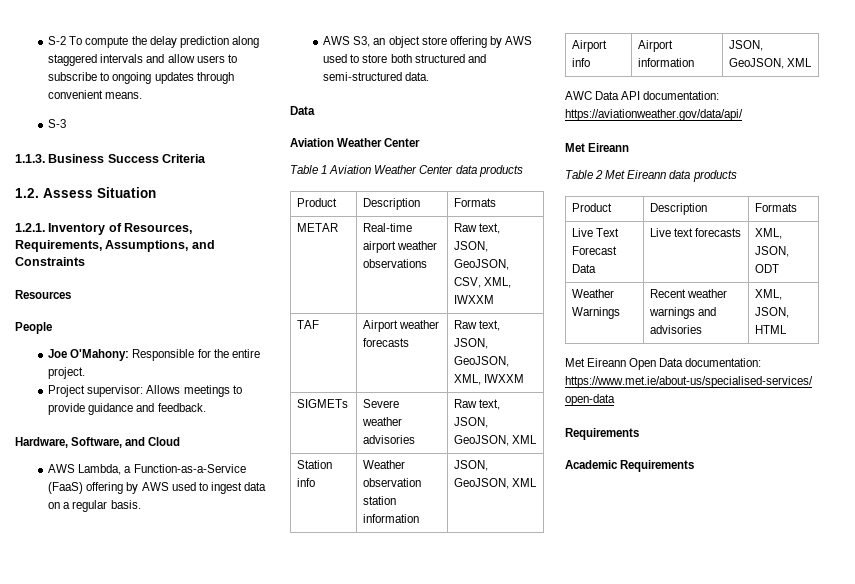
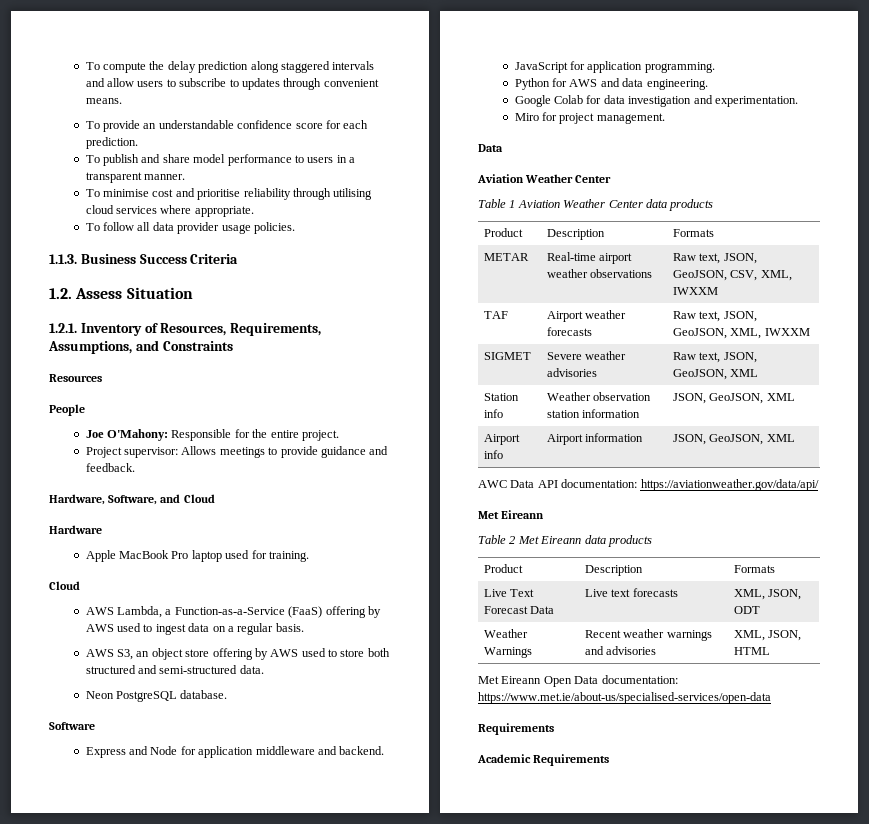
[48,36,67,45] S-2 -> (85, 66) none
[112,72,152,84] ongoing -> (239, 83) none
[48,119,67,128] S-3 -> [85,120,369,132] [85,137,138,149] [85,154,356,166] [85,172,186,183] [85,188,373,200] [85,205,254,217] [85,222,295,234] To provide an understandable confidence score for each prediction. // To publish and share model performance to users in a transparent manner. // To minimise cost and prioritise reliability through utilising cloud services where appropriate. // To follow all data provider usage policies.
(181, 441) none -> [49,525,102,534] [85,550,309,562] [49,581,80,590] // Hardware // Apple MacBook Pro laptop used for training. // Cloud
(430, 76) none -> [85,690,228,702] [49,722,95,730] [85,746,385,758] [514,61,715,73] [514,78,708,90] [514,95,798,107] [514,112,665,124] // Neon PostgreSQL database. // Software // Express and Node for application middleware and backend. // JavaScript for application programming. // Python for AWS and data engineering. // Google Colab for data investigation and experimentation. // Miro for project management.
[297,399,349,408] SIGMETs -> [483,352,531,360] SIGMET

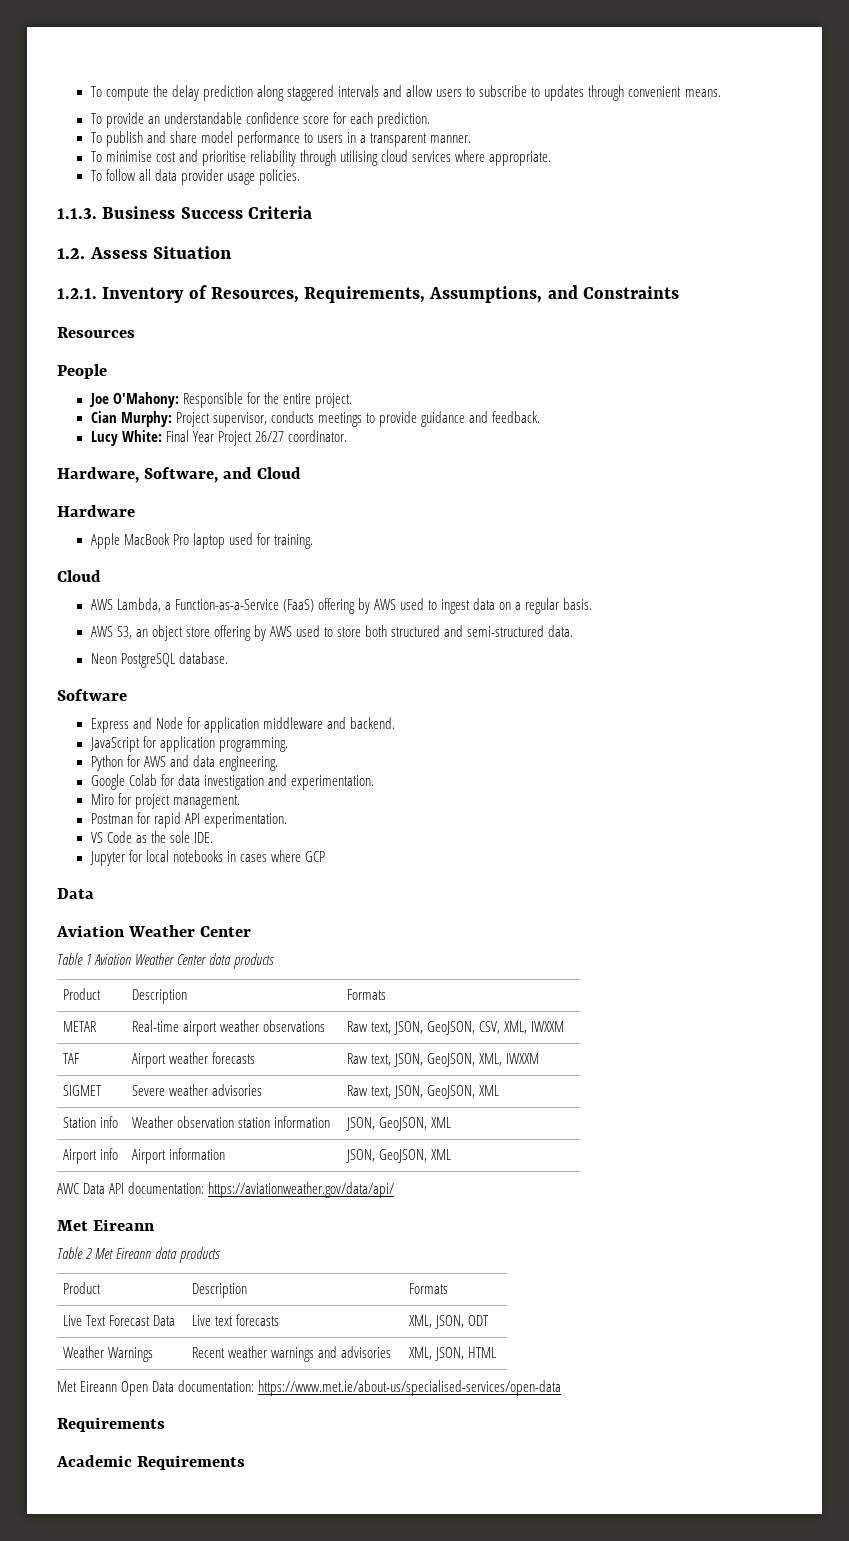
[85,446,217,458] Project supervisor: Allows -> [90,411,314,427] Cian Murphy: Project supervisor, conducts
(135, 467) none -> [90,430,347,446] // Lucy White: Final Year Project 26/27 coordinator.
(665, 118) none -> [90,812,287,828] [90,831,213,843] [89,850,326,866] // Postman for rapid API experimentation. // VS Code as the sole IDE. // Jupyter for local notebooks in cases where GCP

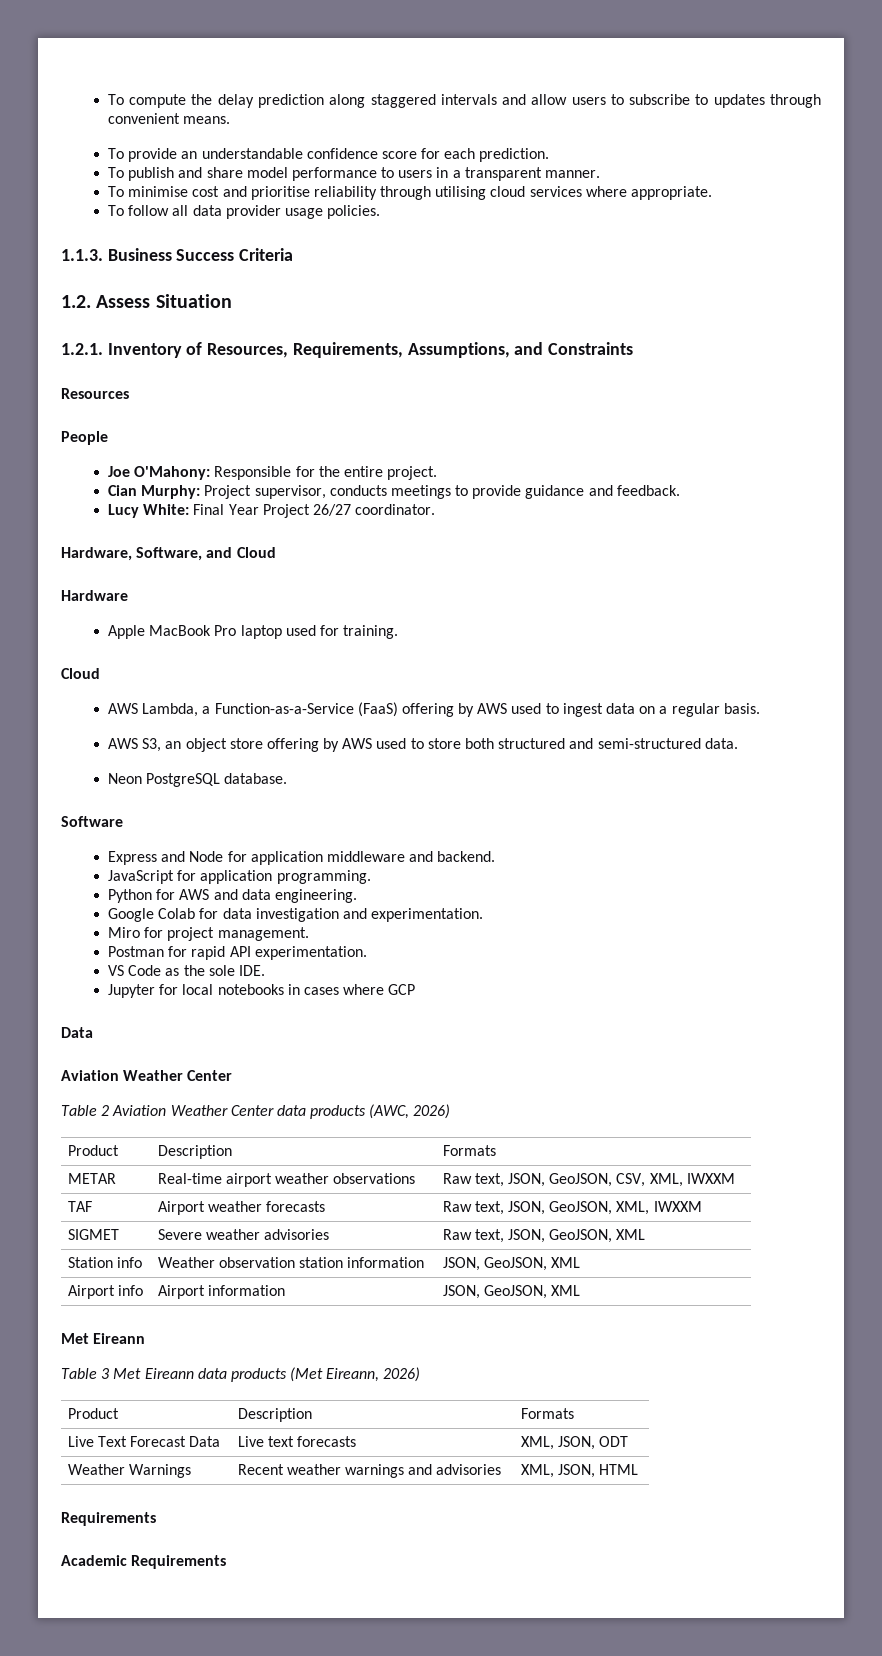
[86,954,93,965] 1 -> [101,1105,110,1116] 2
(275, 961) none -> [369,1104,451,1119] (AWC, 2026)
[57,1182,395,1198] // AWC Data API documentation: https://aviationweather.gov/data/api/ -> (581, 1290) none
[85,1248,93,1259] 2 -> [101,1368,110,1379] 3
(221, 1255) none -> [290,1367,421,1382] (Met Eireann, 2026)
[57,1380,562,1396] // Met Eireann Open Data documentation: https://www.met.ie/about-us/specialised-services/open-data -> (639, 1469) none

